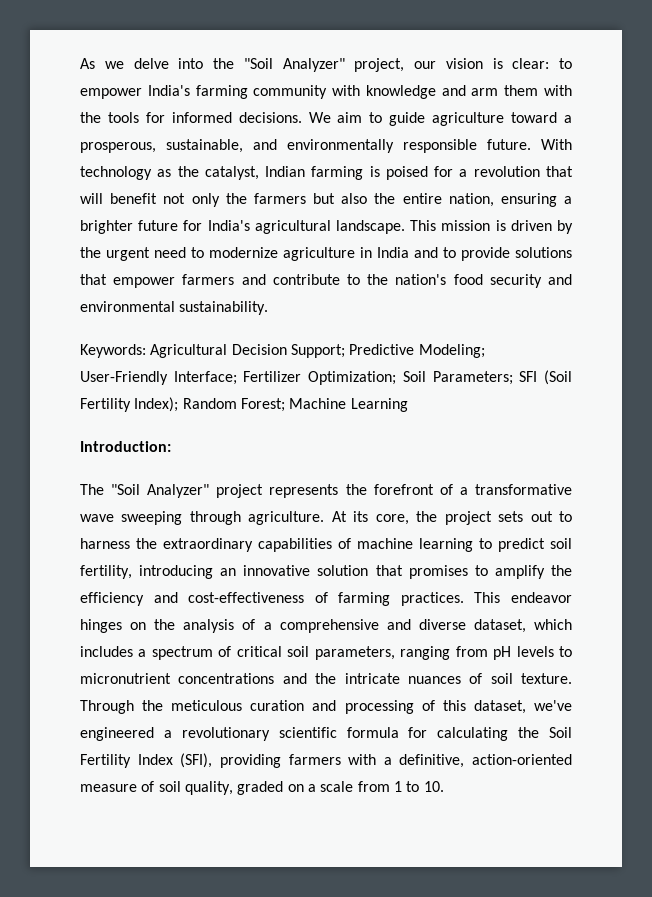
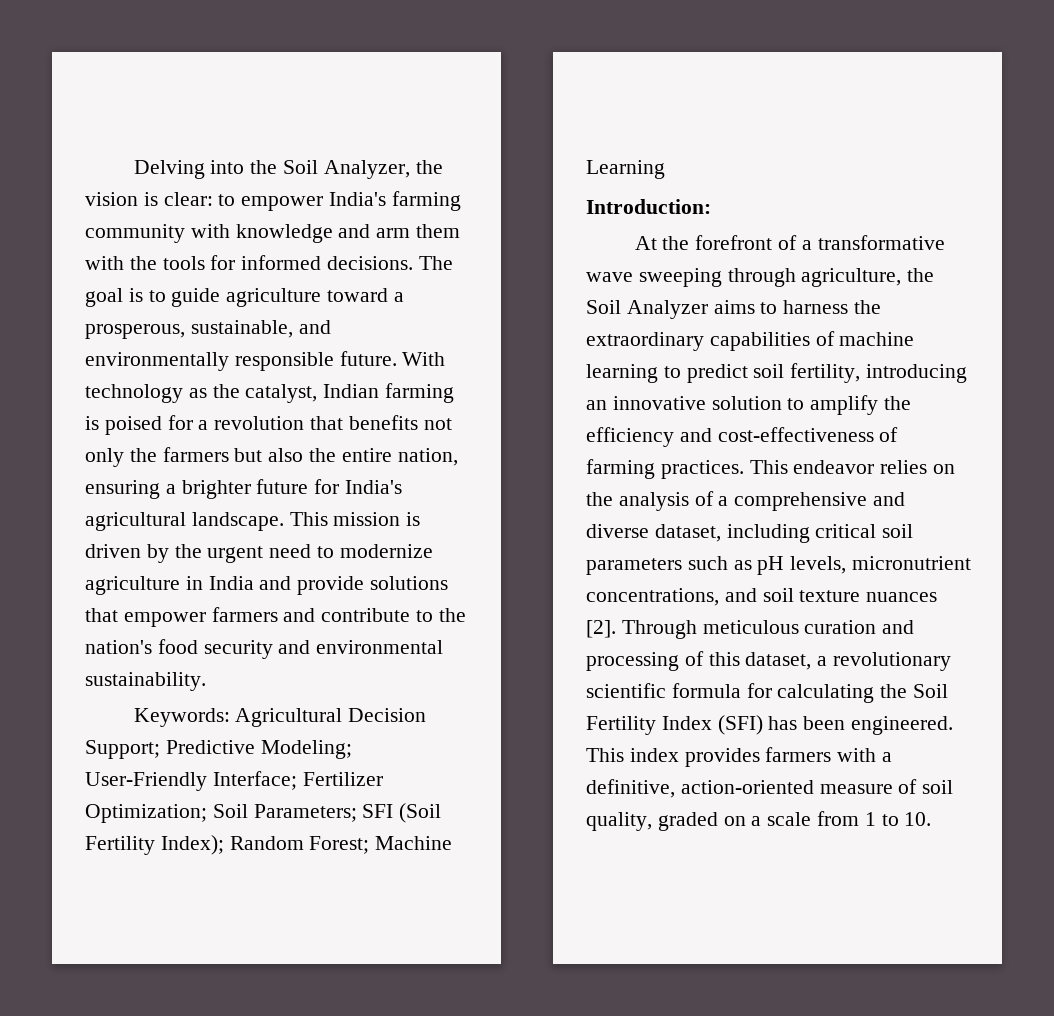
[80,58,436,72] As we delve into the "Soil Analyzer" project, our -> [133,160,443,179] Delving into the Soil Analyzer, the
[308,112,363,123] We aim -> [418,256,453,270] [85,288,143,307] The goal is
[80,193,158,204] will benefit -> [348,415,418,430] benefits
[443,247,456,258] to -> (292, 583) none
[80,484,339,498] The "Soil Analyzer" project represents -> [634,236,657,250] At
[248,511,553,525] agriculture. At its core, the project sets out -> [801,268,935,287] [586,300,755,319] agriculture, the Soil Analyzer aims
[375,565,468,579] that promises -> (782, 403) none
[80,619,122,633] hinges -> [880,460,928,474] relies
[534,619,572,630] [80,646,572,660] [80,673,572,684] [80,700,164,714] which includes a spectrum of critical soil parameters, ranging from pH levels to micronutrient concentrations and the intricate nuances of soil texture. Through the -> [726,524,914,543] [586,556,972,575] [586,588,938,606] [586,620,697,639] including critical soil parameters such as pH levels, micronutrient concentrations, and soil texture nuances [2]. Through
[533,700,572,711] [80,727,154,741] we've engineered -> (812, 661) none
[180,753,281,768] (SFI), providing -> [717,715,954,735] [586,748,760,767] (SFI) has been engineered. This index provides

